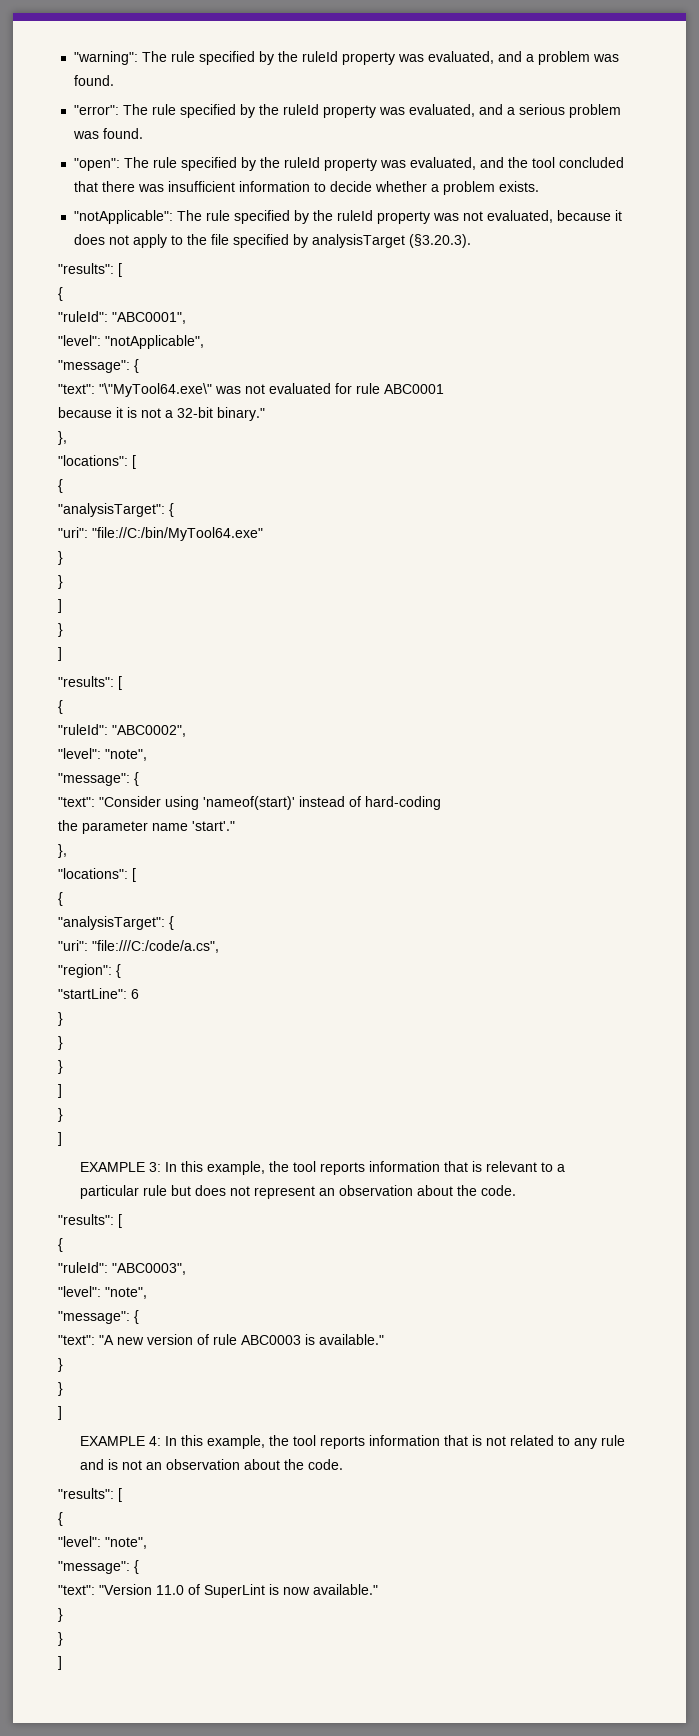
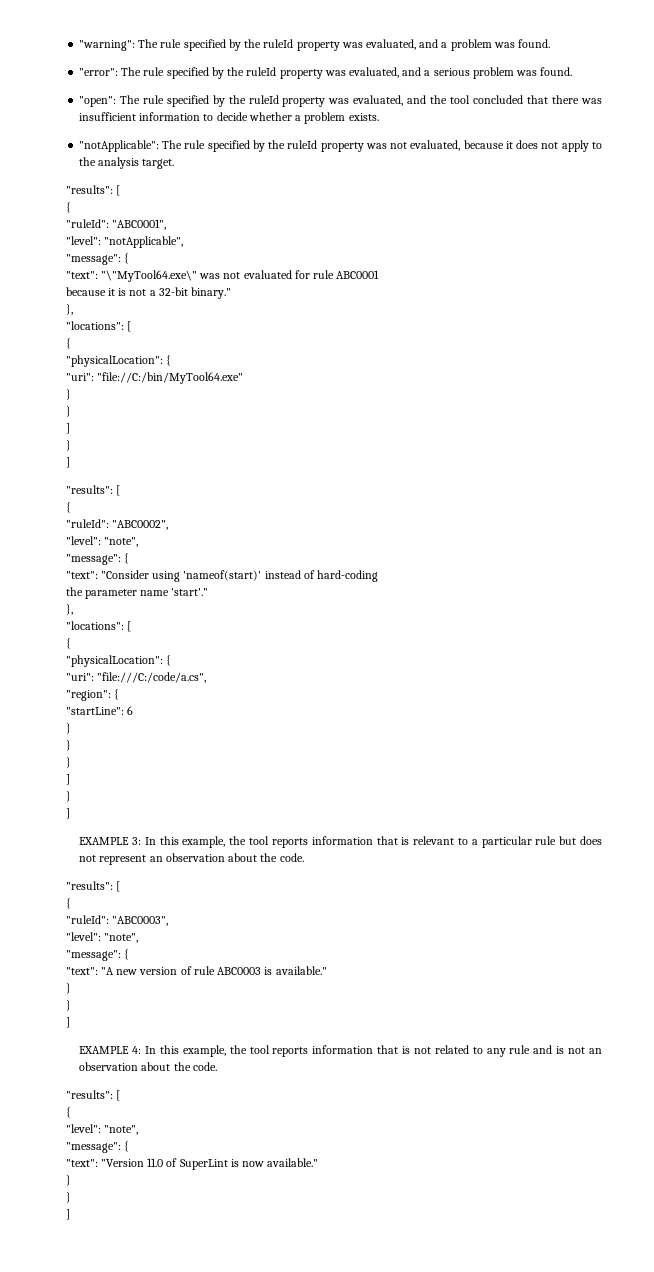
[210,234,471,248] file specified by analysisTarget (§3.20.3). -> [98,157,175,169] analysis target.
[58,503,166,517] "analysisTarget": -> [65,355,163,367] "physicalLocation":
[58,916,166,930] "analysisTarget": -> [65,655,163,667] "physicalLocation":

